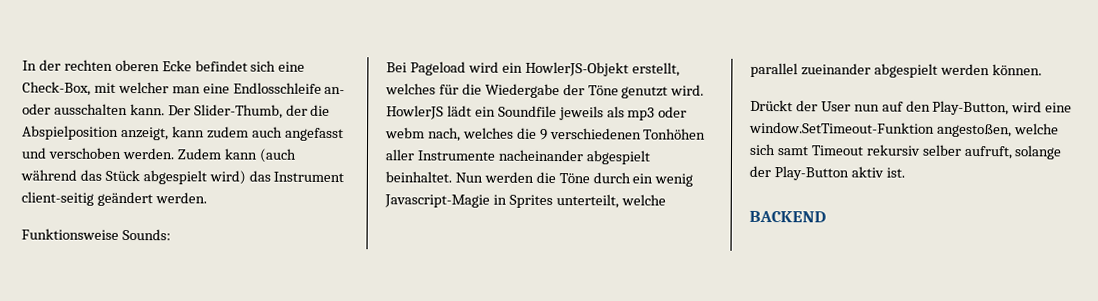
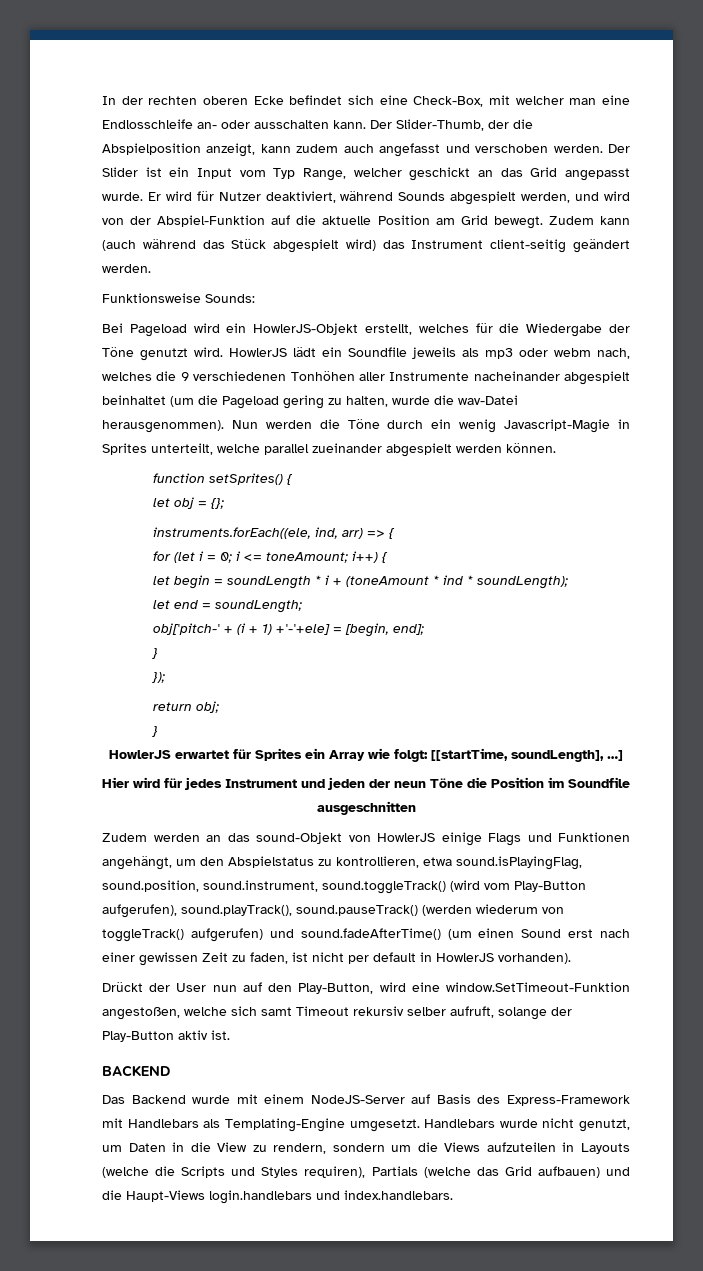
(175, 153) none -> [608,144,631,153] [102,167,630,181] [102,191,631,205] [102,215,543,229] Der Slider ist ein Input vom Typ Range, welcher geschickt an das Grid angepasst wurde. Er wird für Nutzer deaktiviert, während Sounds abgespielt werden, und wird von der Abspiel-Funktion auf die aktuelle Position am Grid bewegt.
[385,171,452,183] beinhaltet. -> [102,395,518,409] [102,420,224,433] beinhaltet (um die Pageload gering zu halten, wurde die wav-Datei herausgenommen).
(1042, 70) none -> [152,473,293,485] [152,497,224,509] [152,527,395,539] [152,551,388,563] [152,575,568,589] [152,600,302,613] [152,623,424,637] [151,648,158,659] [151,672,165,683] [152,701,219,713] [151,726,158,737] [109,748,623,762] [102,777,630,790] [316,801,416,815] [102,832,630,846] [102,856,582,870] [102,880,586,894] [102,904,564,918] [102,928,630,942] [102,952,571,966] // function setSprites() { // let obj = {}; // instruments.forEach((ele, ind, arr) => { // for (let i = 0; i <= toneAmount; i++) { // let begin = soundLength * i + (toneAmount * ind * soundLength); // let end = soundLength; // obj['pitch-' + (i + 1) +'-'+ele] = [begin, end]; // } // }); // return obj; // } // HowlerJS erwartet für Sprites ein Array wie folgt: [[startTime, soundLength], …] // Hier wird für jedes Instrument und jeden der neun Töne die Position im Soundfile ausgeschnitten // Zudem werden an das sound-Objekt von HowlerJS einige Flags und Funktionen angehängt, um den Abspielstatus zu kontrollieren, etwa sound.isPlayingFlag, sound.position, sound.instrument, sound.toggleTrack() (wird vom Play-Button aufgerufen), sound.playTrack(), sound.pauseTrack() (werden wiederum von toggleTrack() aufgerufen) und sound.fadeAfterTime() (um einen Sound erst nach einer gewissen Zeit zu faden, ist nicht per default in HowlerJS vorhanden).
(826, 216) none -> [102,1094,630,1106] [102,1118,630,1132] [102,1142,630,1154] [102,1166,630,1178] [102,1190,453,1204] // Das Backend wurde mit einem NodeJS-Server auf Basis des Express-Framework mit Handlebars als Templating-Engine umgesetzt. Handlebars wurde nicht genutzt, um Daten in die View zu rendern, sondern um die Views aufzuteilen in Layouts (welche die Scripts und Styles requiren), Partials (welche das Grid aufbauen) und die Haupt-Views login.handlebars und index.handlebars.

